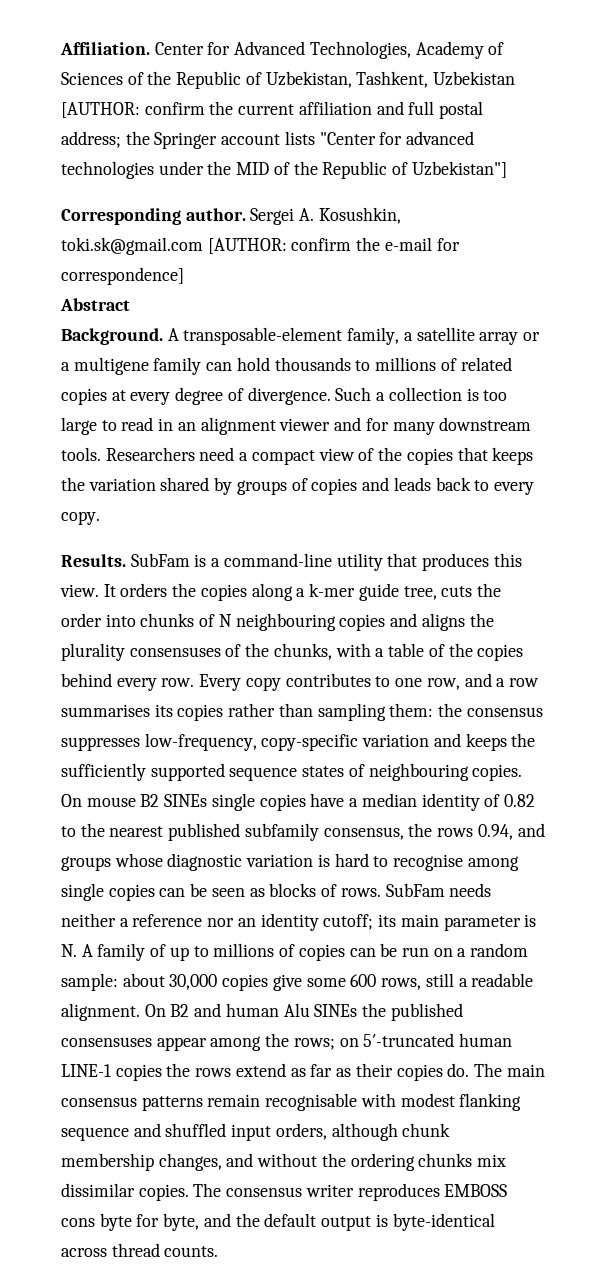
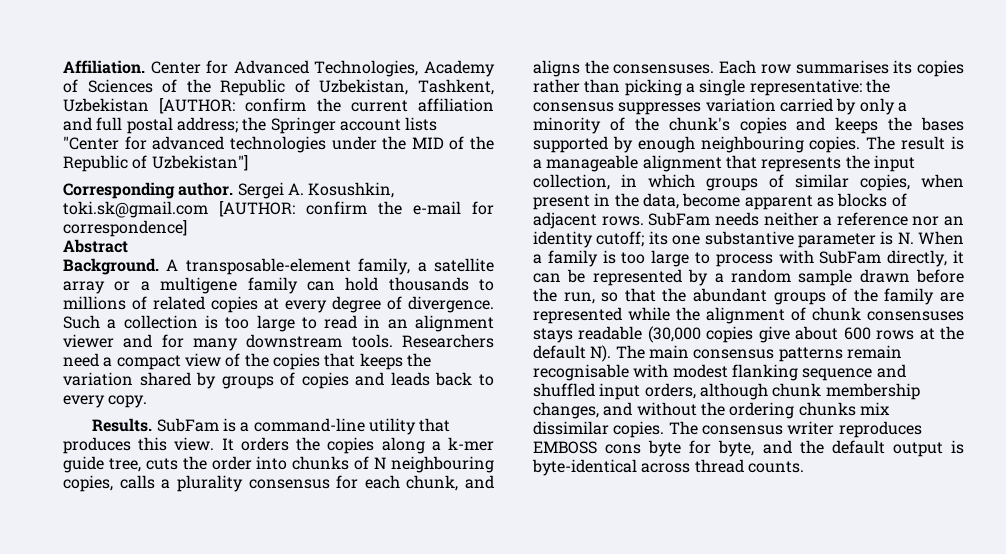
[339,613,494,631] [61,643,524,661] [61,673,506,691] copies and aligns the plurality consensuses of the chunks, with a table of the copies behind every row. Every copy contributes to one row, and a -> [63,475,494,492] [533,60,757,77] copies, calls a plurality consensus for each chunk, and aligns the consensuses. Each
[317,703,543,721] [61,733,536,751] [61,763,523,781] [61,793,535,811] [61,823,545,841] [61,853,519,871] [61,883,245,901] sampling them: the consensus suppresses low-frequency, copy-specific variation and keeps the sufficiently supported sequence states of neighbouring copies. On mouse B2 SINEs single copies have a median identity of 0.82 to the nearest published subfamily consensus, the rows 0.94, and groups whose diagnostic variation is hard to recognise among single copies can be seen -> [624,79,890,96] [533,98,907,115] [533,117,964,134] [533,136,964,153] [533,155,915,172] [533,174,964,191] [533,193,813,210] picking a single representative: the consensus suppresses variation carried by only a minority of the chunk's copies and keeps the bases supported by enough neighbouring copies. The result is a manageable alignment that represents the input collection, in which groups of similar copies, when present in the data, become apparent
(338, 890) none -> [533,212,597,229] adjacent
[400,914,439,927] main -> [672,231,794,245] one substantive
[81,943,529,961] [61,973,534,991] [61,1003,463,1021] [61,1033,513,1051] [61,1063,470,1081] A family of up to millions of copies can be run on a random sample: about 30,000 copies give some 600 rows, still a readable alignment. On B2 and human Alu SINEs the published consensuses appear among the rows; on 5′-truncated human LINE-1 copies the rows extend as far as their copies do. -> [918,231,964,245] [533,250,964,267] [533,269,964,286] [533,288,965,305] [533,307,964,324] [533,326,965,343] [533,345,612,362] When a family is too large to process with SubFam directly, it can be represented by a random sample drawn before the run, so that the abundant groups of the family are represented while the alignment of chunk consensuses stays readable (30,000 copies give about 600 rows at the default N).

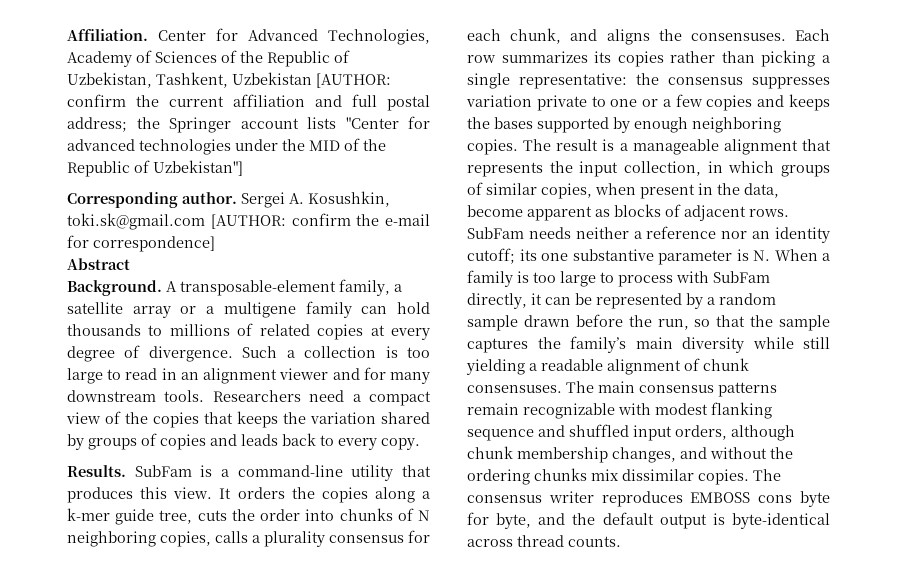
[391,456,495,473] neighbouring -> [67,531,156,547] neighboring
[795,60,889,74] summarises -> [501,51,588,63] summarizes
[779,98,907,115] [533,117,730,134] carried by only a minority of the chunk's -> [536,94,703,111] private to one or a few
[700,136,804,153] neighbouring -> [692,117,781,133] neighboring
[693,288,965,305] [533,307,964,324] [533,326,965,343] [533,345,612,362] abundant groups of the family are represented while the alignment of chunk consensuses stays readable (30,000 copies give about 600 rows at the default N). -> [779,315,830,331] [467,336,830,353] [466,358,749,375] [467,385,562,393] sample captures the family’s main diversity while still yielding a readable alignment of chunk consensuses.
[533,364,629,381] recognisable -> [523,403,615,419] recognizable

